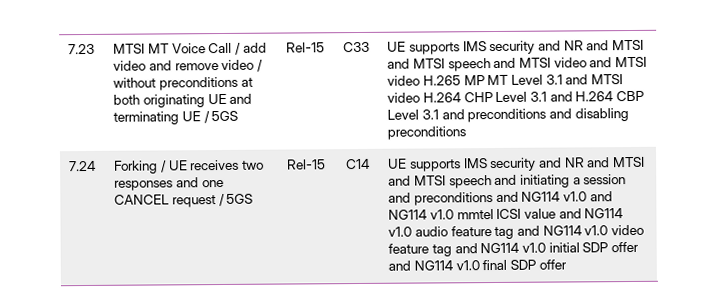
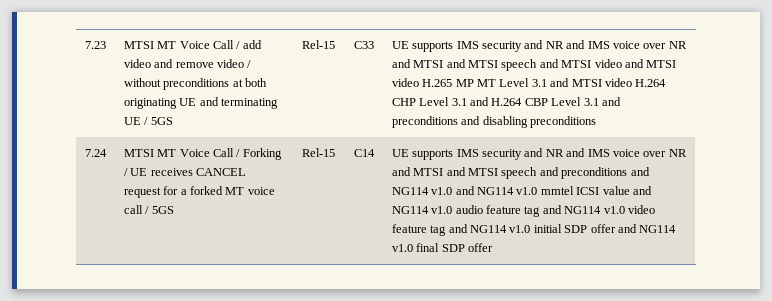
(610, 45) none -> [587,41,687,49] [391,59,411,68] IMS voice over NR and
[114,159,264,174] [114,177,224,191] [114,194,217,208] Forking / UE receives two responses and one CANCEL request -> [123,148,282,160] [123,168,247,176] [123,186,275,198] [123,205,143,214] MTSI MT Voice Call / Forking / UE receives CANCEL request for a forked MT voice call
[612,156,645,168] [388,174,627,189] [388,192,412,203] MTSI and MTSI speech and initiating a session and -> [587,149,687,157] [391,167,559,179] IMS voice over NR and MTSI and MTSI speech and

